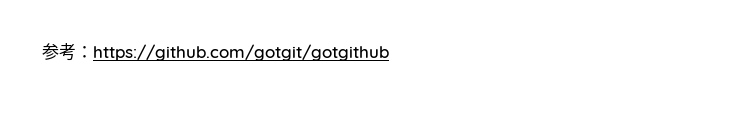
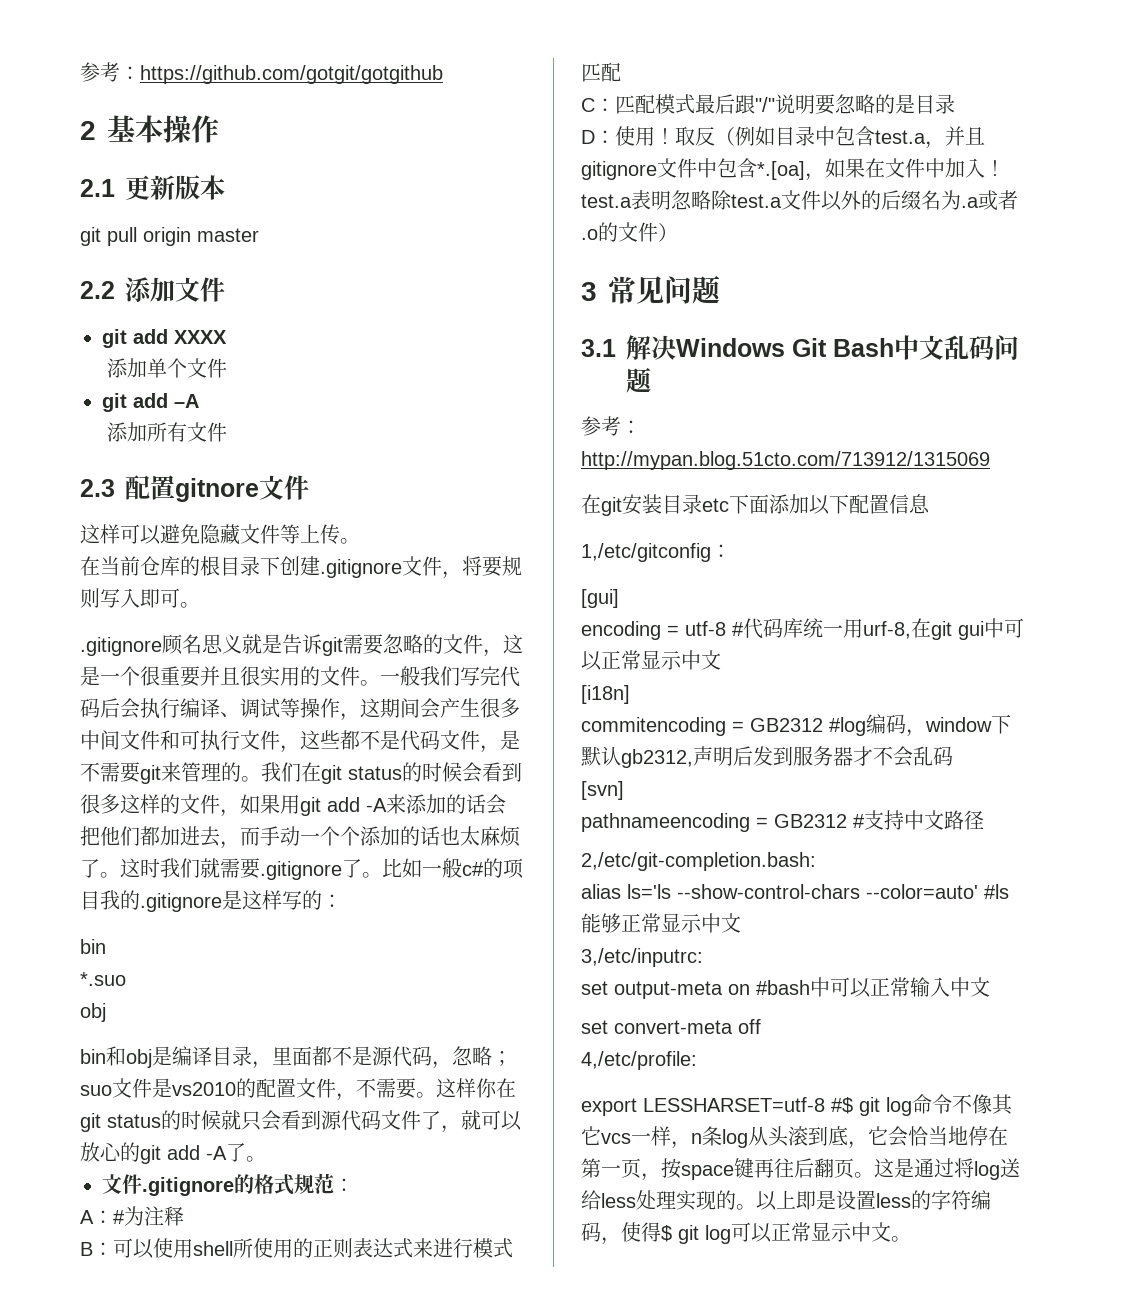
(389, 52) none -> [80,115,220,143] [80,175,225,200] [80,227,259,246] [80,277,225,302] [102,329,227,348] [107,358,228,378] [102,393,199,412] [107,422,228,442] [80,475,309,502] [80,524,360,545] [80,556,522,579] [80,588,200,608] [80,634,523,657] [80,666,520,687] [80,698,520,721] [80,730,520,753] [80,762,522,784] [80,794,506,817] [80,826,520,849] [80,858,524,880] [80,890,342,912] [80,939,106,954] [80,972,126,986] [80,1003,106,1022] [80,1046,512,1069] [80,1078,516,1101] [80,1110,522,1133] [80,1142,266,1164] [102,1173,354,1196] [80,1206,184,1226] [80,1238,513,1259] [581,62,621,82] [581,94,955,115] [581,126,985,149] [581,158,1005,181] [581,190,1018,211] [581,222,678,242] [581,275,721,304] [581,335,1019,360] [626,367,651,393] [581,416,641,436] [581,451,990,470] [581,494,930,516] [581,543,731,562] [581,589,619,608] [581,618,1024,640] [581,650,721,671] [581,685,630,704] [581,714,1011,737] [581,746,953,768] [581,781,624,800] [581,810,984,832] [581,852,816,871] [581,884,1009,899] [581,913,741,933] [581,948,703,967] [581,977,990,999] [581,1019,761,1034] [581,1051,697,1070] [581,1094,1013,1116] [581,1126,1008,1149] [581,1158,1020,1181] [581,1190,991,1211] [581,1222,911,1245] // 2基本操作 // 2.1更新版本 // git pull origin master // 2.2添加文件 // git add XXXX // 添加单个文件 // git add –A // 添加所有文件 // 2.3配置gitnore文件 // 这样可以避免隐藏文件等上传。 // 在当前仓库的根目录下创建.gitignore文件，将要规则写入即可。 // .gitignore顾名思义就是告诉git需要忽略的文件，这是一个很重要并且很实用的文件。一般我们写完代码后会执行编译、调试等操作，这期间会产生很多中间文件和可执行文件，这些都不是代码文件，是不需要git来管理的。我们在git status的时候会看到很多这样的文件，如果用git add -A来添加的话会把他们都加进去，而手动一个个添加的话也太麻烦了。这时我们就需要.gitignore了。比如一般c#的项目我的.gitignore是这样写的： // bin // *.suo // obj // bin和obj是编译目录，里面都不是源代码，忽略；suo文件是vs2010的配置文件，不需要。这样你在git status的时候就只会看到源代码文件了，就可以放心的git add -A了。 // 文件.gitignore的格式规范： // A：#为注释 // B：可以使用shell所使用的正则表达式来进行模式匹配 // C：匹配模式最后跟"/"说明要忽略的是目录 // D：使用！取反（例如目录中包含test.a，并且gitignore文件中包含*.[oa]，如果在文件中加入！test.a表明忽略除test.a文件以外的后缀名为.a或者.o的文件） // 3常见问题 // 3.1解决Windows Git Bash中文乱码问题 // 参考：http://mypan.blog.51cto.com/713912/1315069 // 在git安装目录etc下面添加以下配置信息 // 1,/etc/gitconfig： // [gui] // encoding = utf-8 #代码库统一用urf-8,在git gui中可以正常显示中文 // [i18n] // commitencoding = GB2312 #log编码，window下默认gb2312,声明后发到服务器才不会乱码 // [svn] // pathnameencoding = GB2312 #支持中文路径 // 2,/etc/git-completion.bash: // alias ls='ls --show-control-chars --color=auto' #ls能够正常显示中文 // 3,/etc/inputrc: // set output-meta on #bash中可以正常输入中文 // set convert-meta off // 4,/etc/profile: // export LESSHARSET=utf-8 #$ git log命令不像其它vcs一样，n条log从头滚到底，它会恰当地停在第一页，按space键再往后翻页。这是通过将log送给less处理实现的。以上即是设置less的字符编码，使得$ git log可以正常显示中文。

